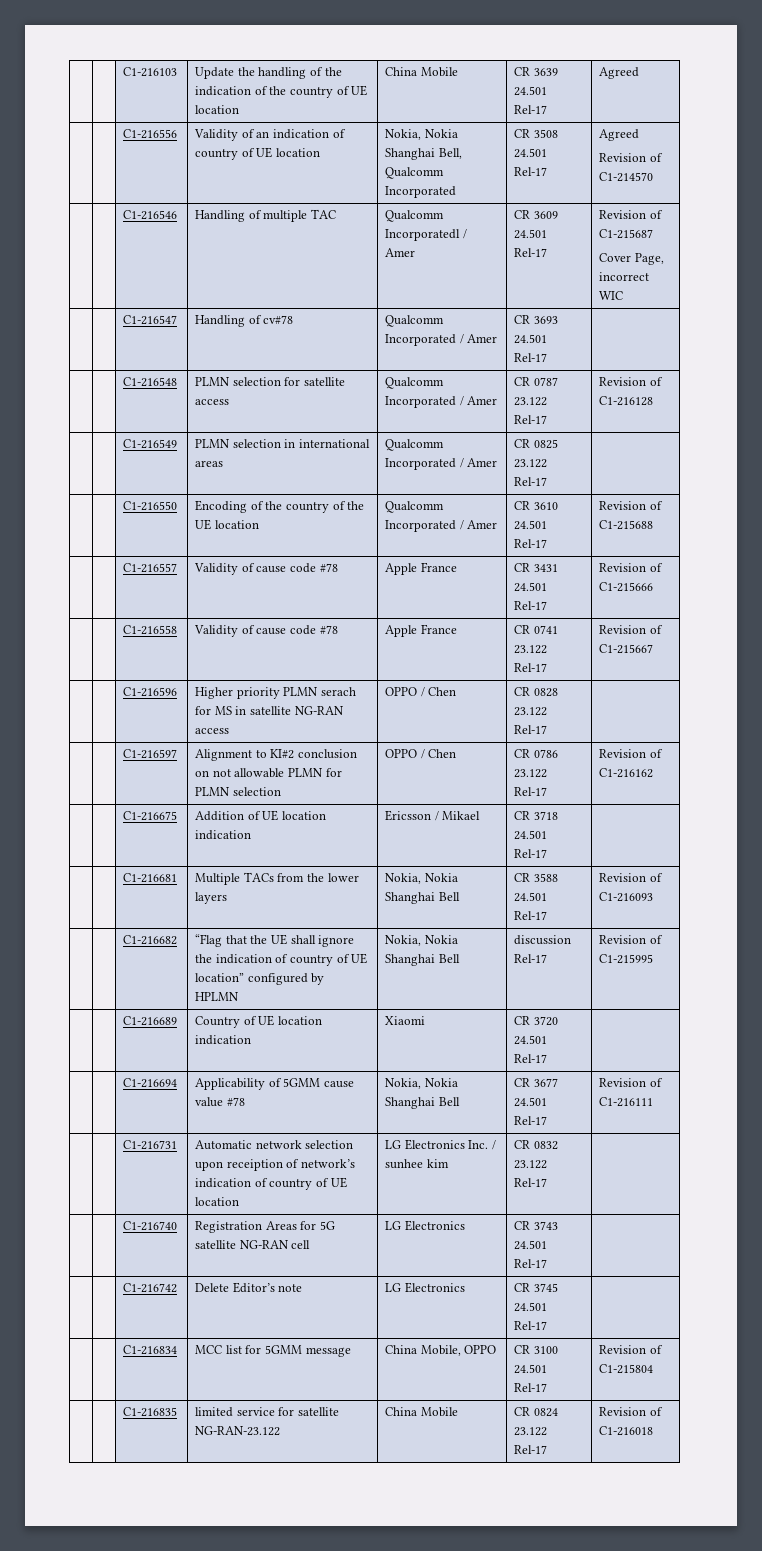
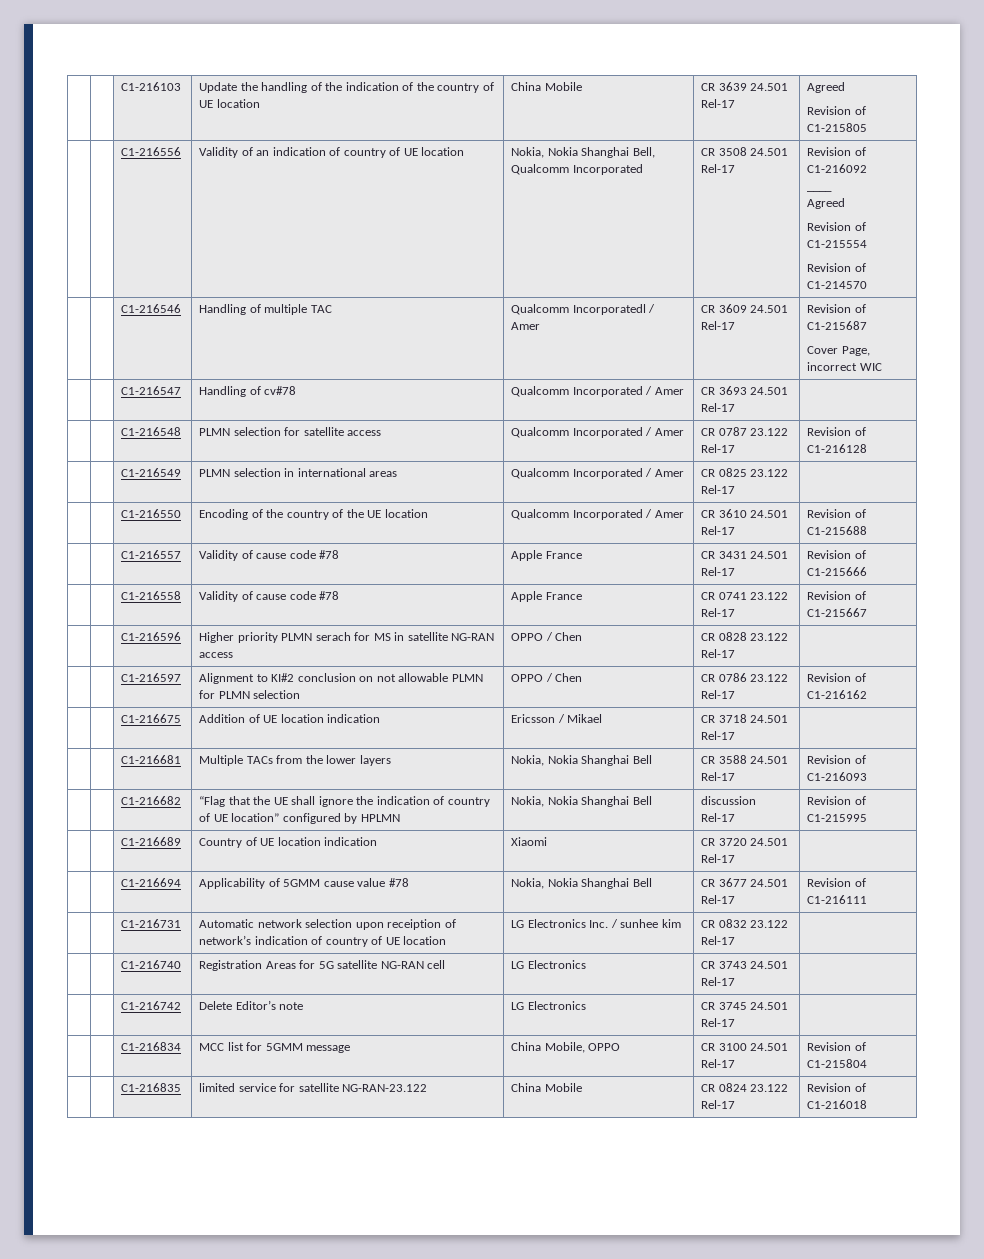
(640, 73) none -> [807,106,866,115] [807,123,868,132] // Revision of C1-215805
[599,129,640,141] Agreed -> [807,147,866,156] [807,164,868,173] [807,190,833,192] [807,198,846,209] [807,222,866,231] [807,240,868,248] Revision of C1-216092 // ____ // Agreed // Revision of C1-215554

